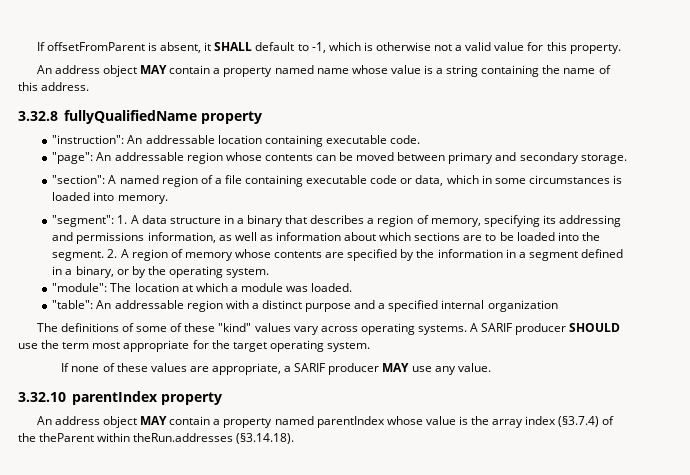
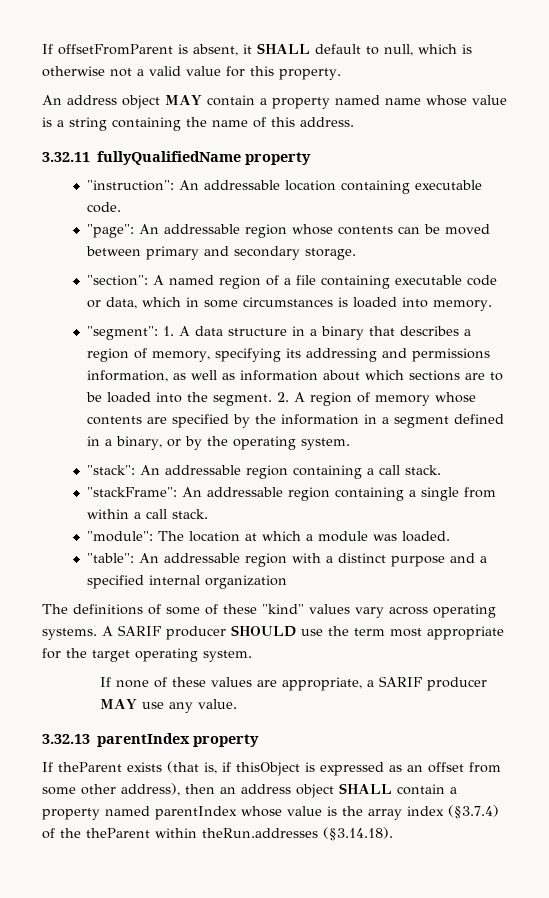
[311,42,326,53] -1, -> [384,44,413,56] null,
[18,111,58,121] 3.32.8 -> [42,152,90,162] 3.32.11
(270, 273) none -> [86,465,441,479] [86,487,496,501] [86,509,208,519] // "stack": An addressable region containing a call stack. // "stackFrame": An addressable region containing a single from within a call stack.
[18,392,66,402] 3.32.10 -> [42,734,90,744] 3.32.13
[36,416,168,428] An address object MAY -> [42,761,501,776] [42,783,392,798] If theParent exists (that is, if thisObject is expressed as an offset from some other address), then an address object SHALL

